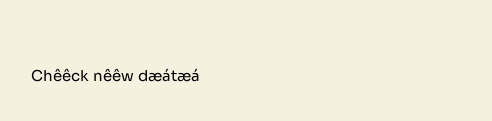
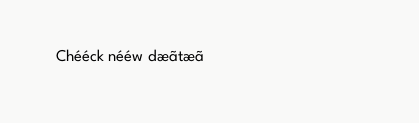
[31,68,201,82] Chêêck nêêw dæátæá -> [56,49,204,62] Chééck nééw dæãtæã

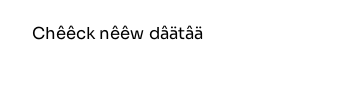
[56,49,204,62] Chééck nééw dæãtæã -> [32,25,203,40] Chêêck nêêw dâätâä

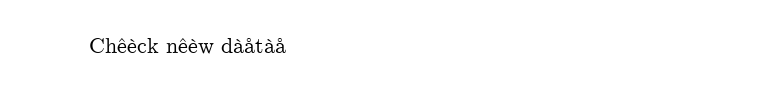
[32,25,203,40] Chêêck nêêw dâätâä -> [89,38,286,55] Chêèck nêèw dàåtàå

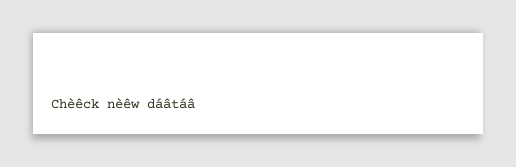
[89,38,286,55] Chêèck nêèw dàåtàå -> [51,98,195,109] Chèêck nèêw dáâtáâ

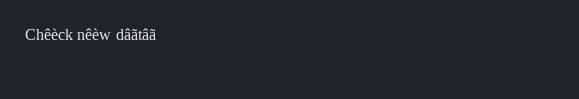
[51,98,195,109] Chèêck nèêw dáâtáâ -> [25,28,156,40] Chêèck nêèw dâãtâã

